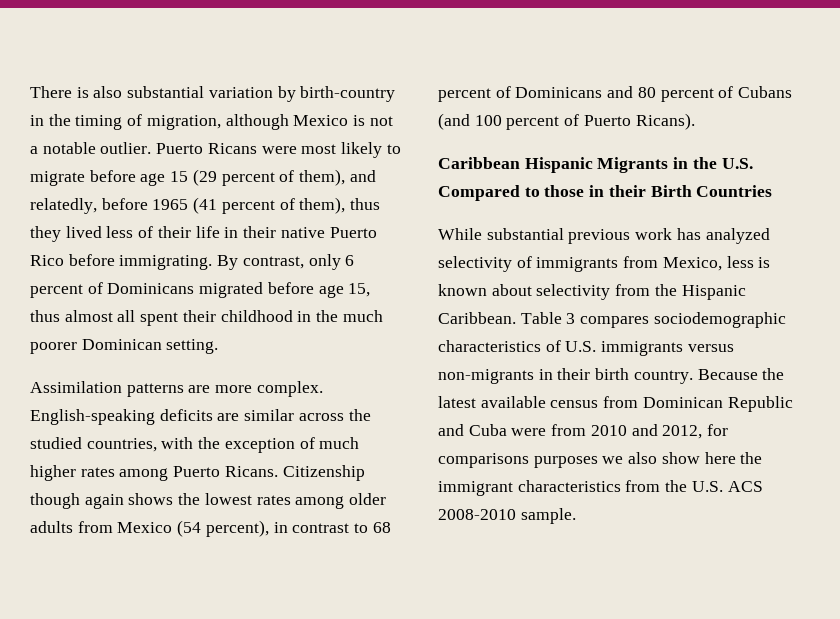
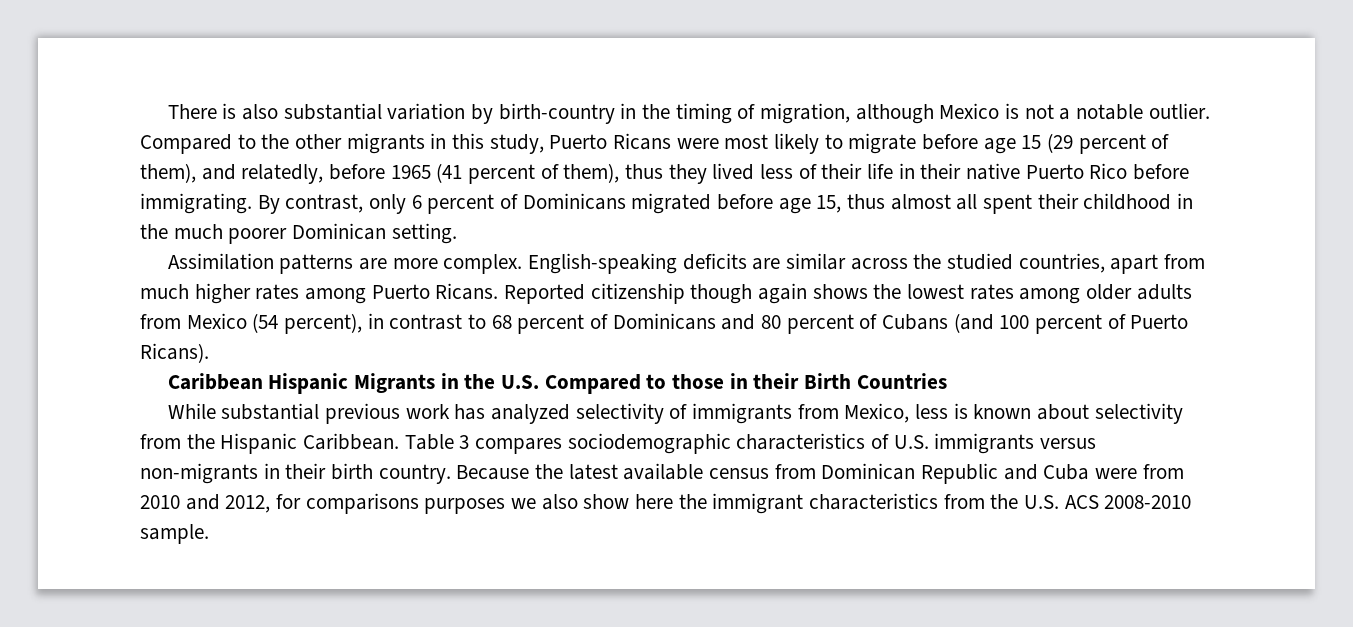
(152, 148) none -> [140,133,544,154] Compared to the other migrants in this study,
[161,437,315,453] with the exception of -> [1110,254,1206,274] apart from
[282,465,365,481] Citizenship -> [504,283,685,304] Reported citizenship

